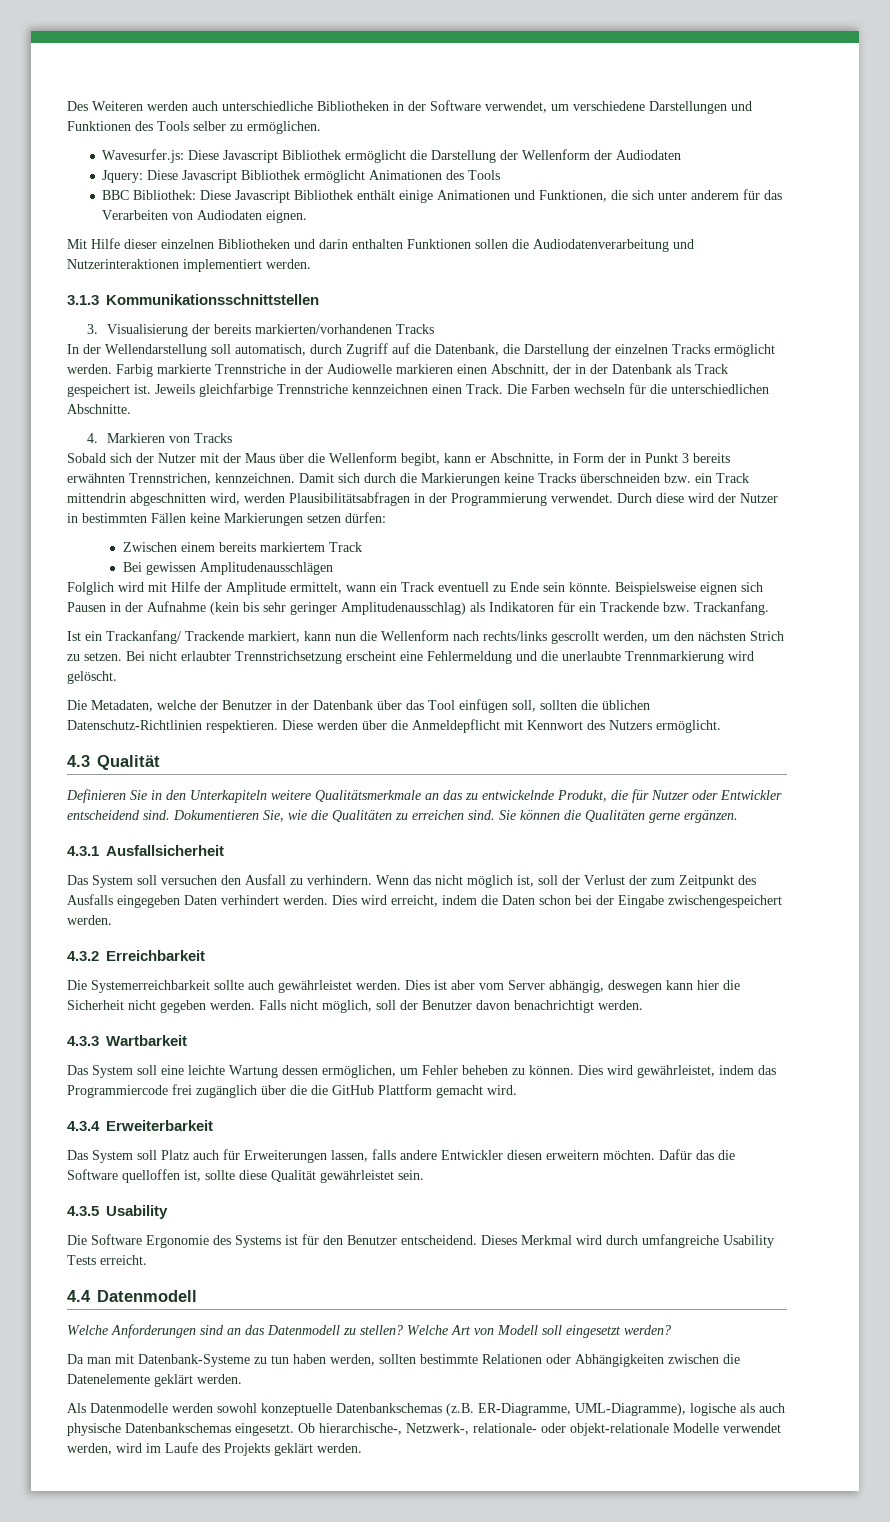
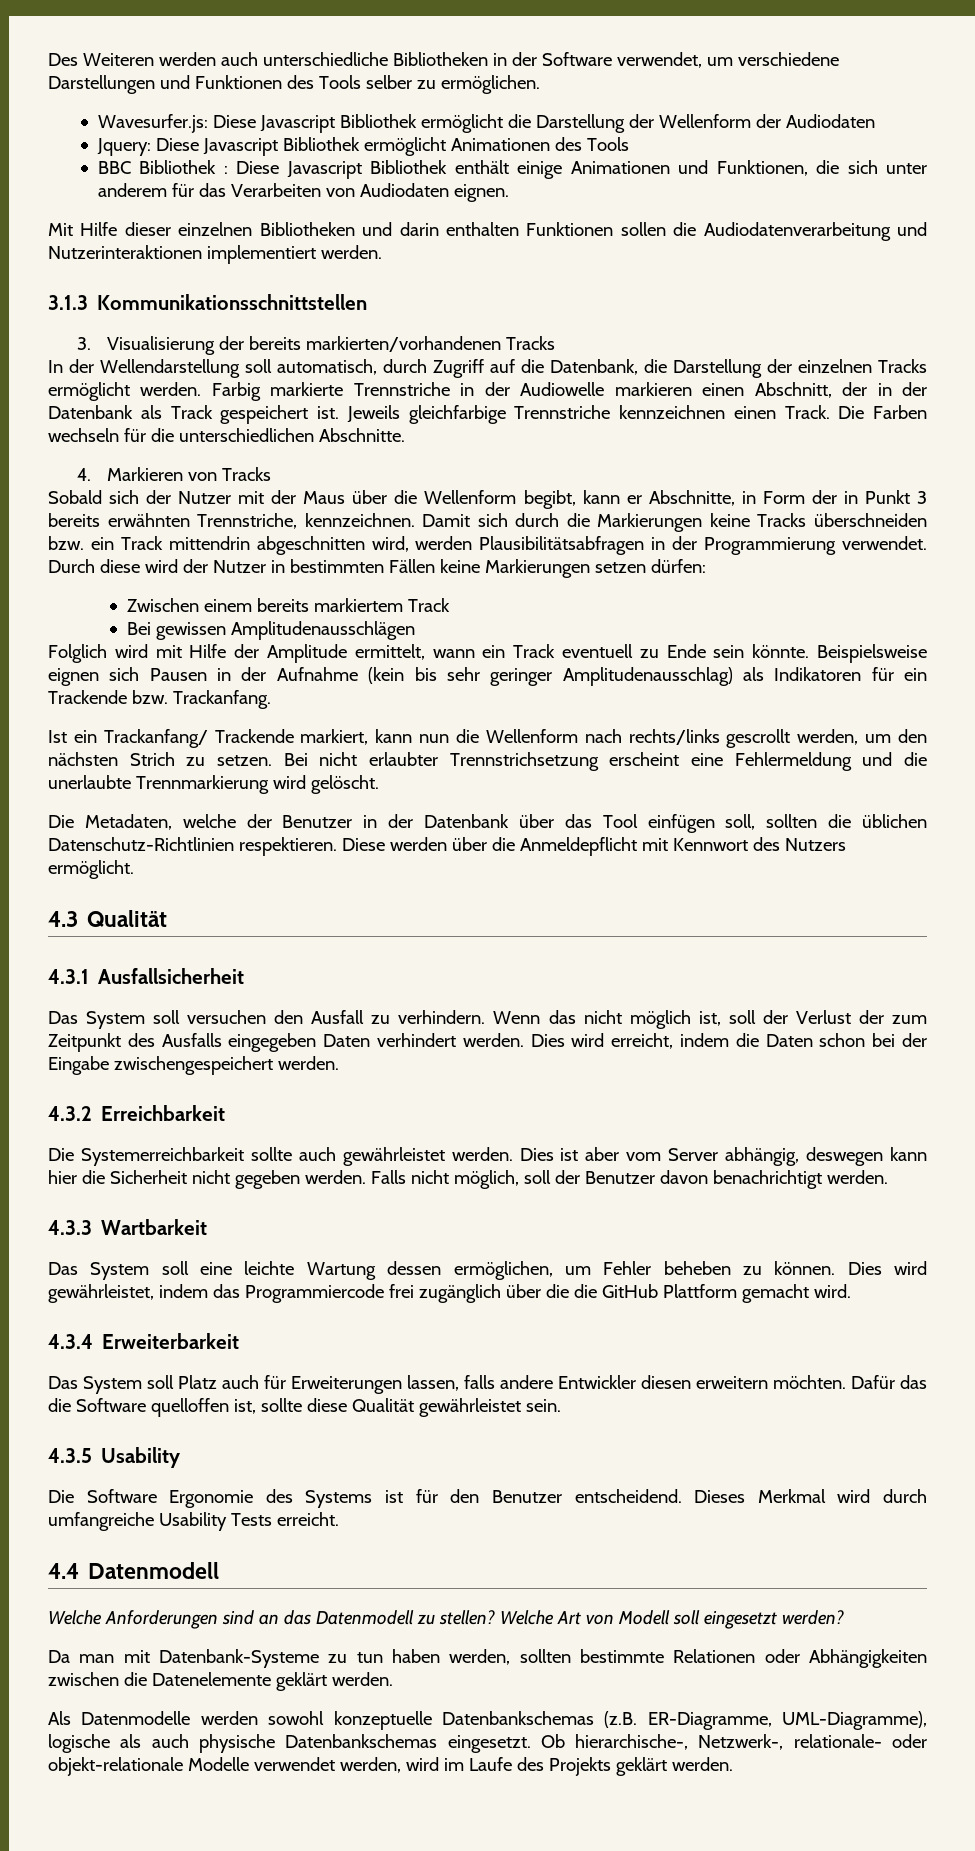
[133,190,197,200] Bibliothek: -> [139,160,228,174] Bibliothek :
[129,473,211,485] Trennstrichen, -> [197,513,298,529] Trennstriche,
[66,789,782,803] [67,810,738,823] // Definieren Sie in den Unterkapiteln weitere Qualitätsmerkmale an das zu entwickelnde Produkt, die für Nutzer oder Entwickler entscheidend sind. Dokumentieren Sie, wie die Qualitäten zu erreichen sind. Sie können die Qualitäten gerne ergänzen. -> (168, 918) none

